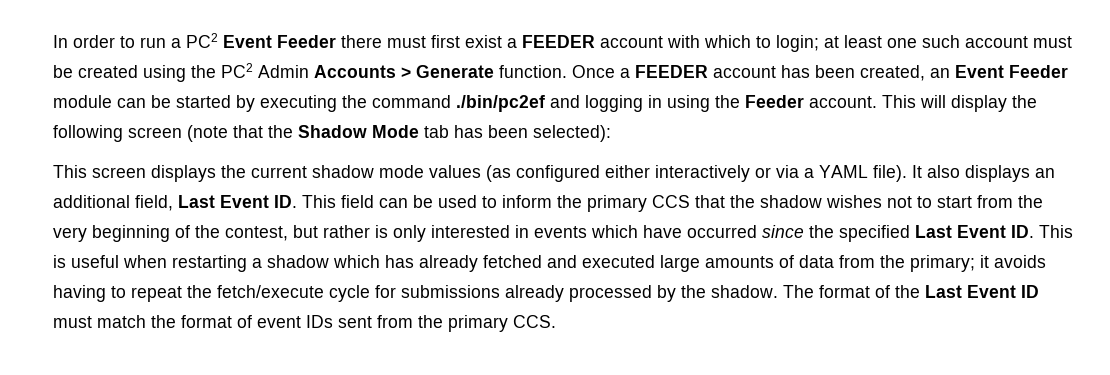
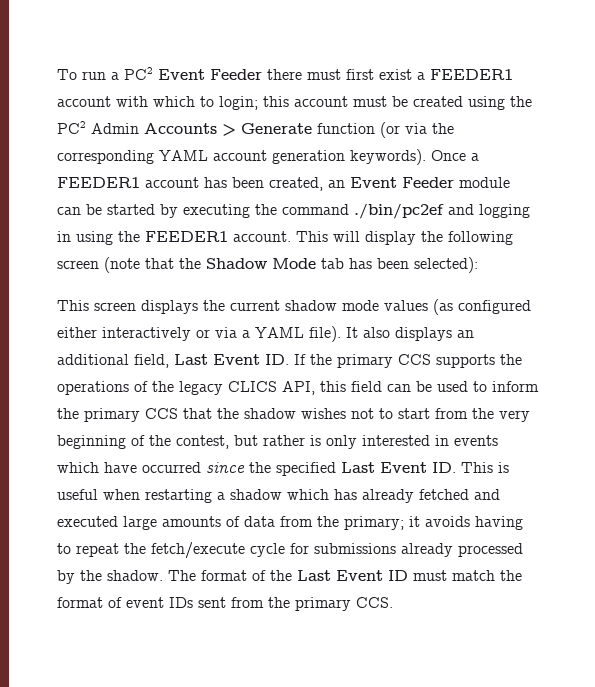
[53,35,135,48] In order to -> [57,69,77,80] To
[522,35,595,48] FEEDER -> [430,69,513,80] FEEDER1
[824,35,960,48] at least one such -> [263,96,289,107] this
[499,65,567,78] function. -> [317,122,454,138] [57,149,426,165] function (or via the corresponding YAML account generation keywords).
[635,65,708,78] FEEDER -> [57,177,140,188] FEEDER1
[745,95,804,108] Feeder -> [145,231,228,242] FEEDER1
[302,195,336,208] This -> [294,354,522,368] [57,381,346,395] If the primary CCS supports the operations of the legacy CLICS API, this

